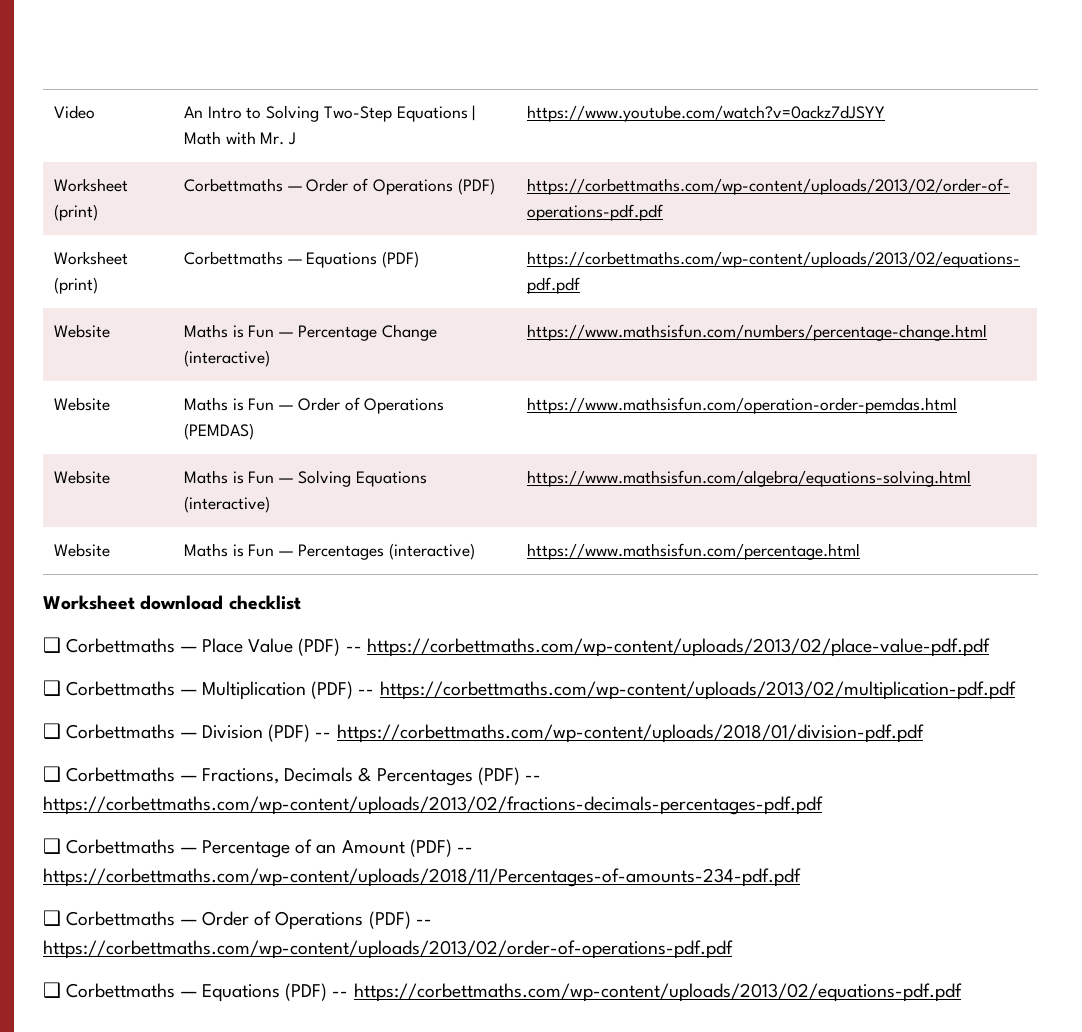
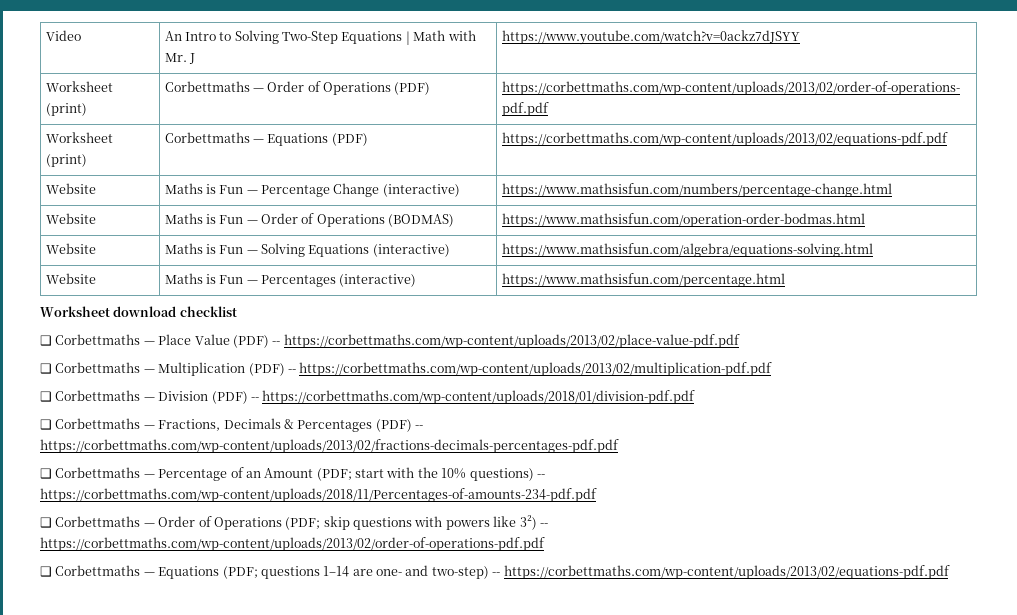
[183,423,254,440] [526,397,957,414] (PEMDAS) | https://www.mathsisfun.com/operation-order-pemdas.html -> [388,214,455,227] [501,213,865,227] (BODMAS) | https://www.mathsisfun.com/operation-order-bodmas.html
[409,839,452,857] (PDF) -> [316,467,534,481] (PDF; start with the 10% questions)
[368,911,411,929] (PDF) -> [285,515,537,530] (PDF; skip questions with powers like 3²)
[285,983,328,1001] (PDF) -> [222,565,489,579] (PDF; questions 1–14 are one- and two-step)

